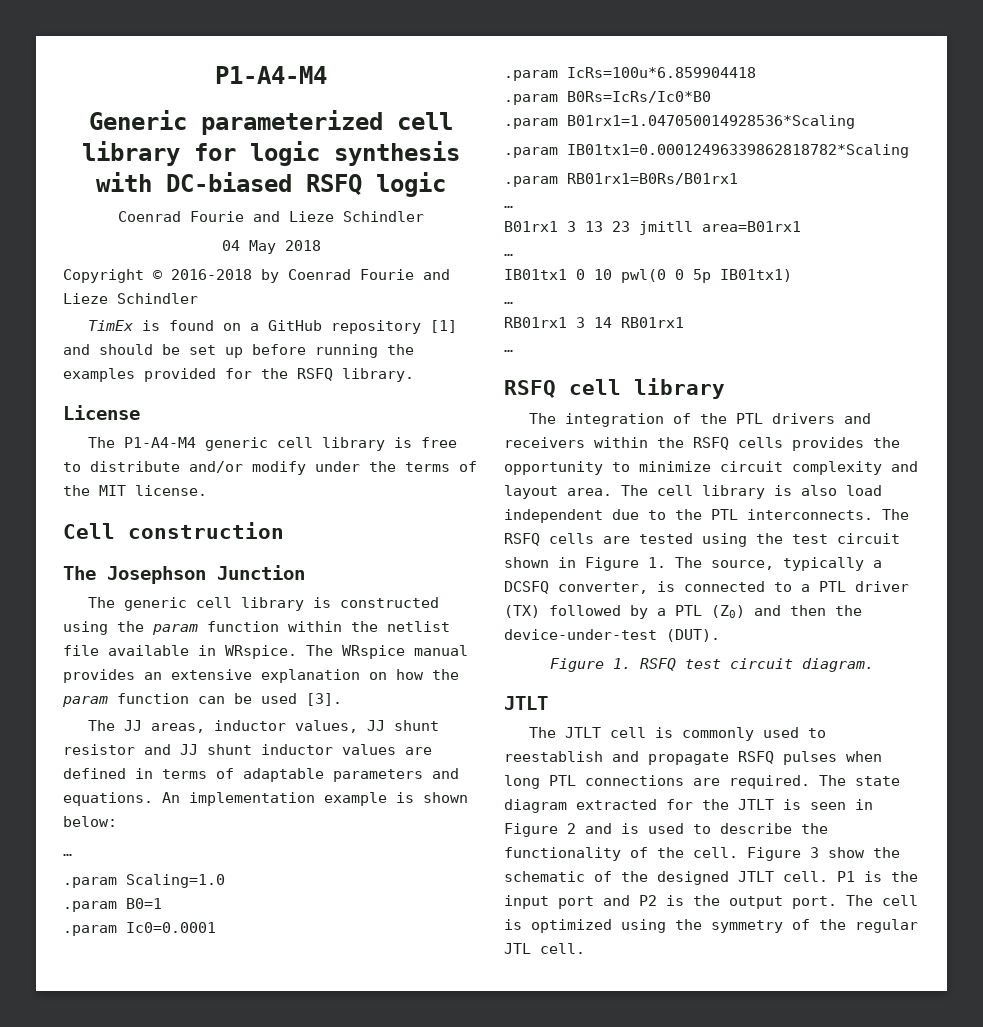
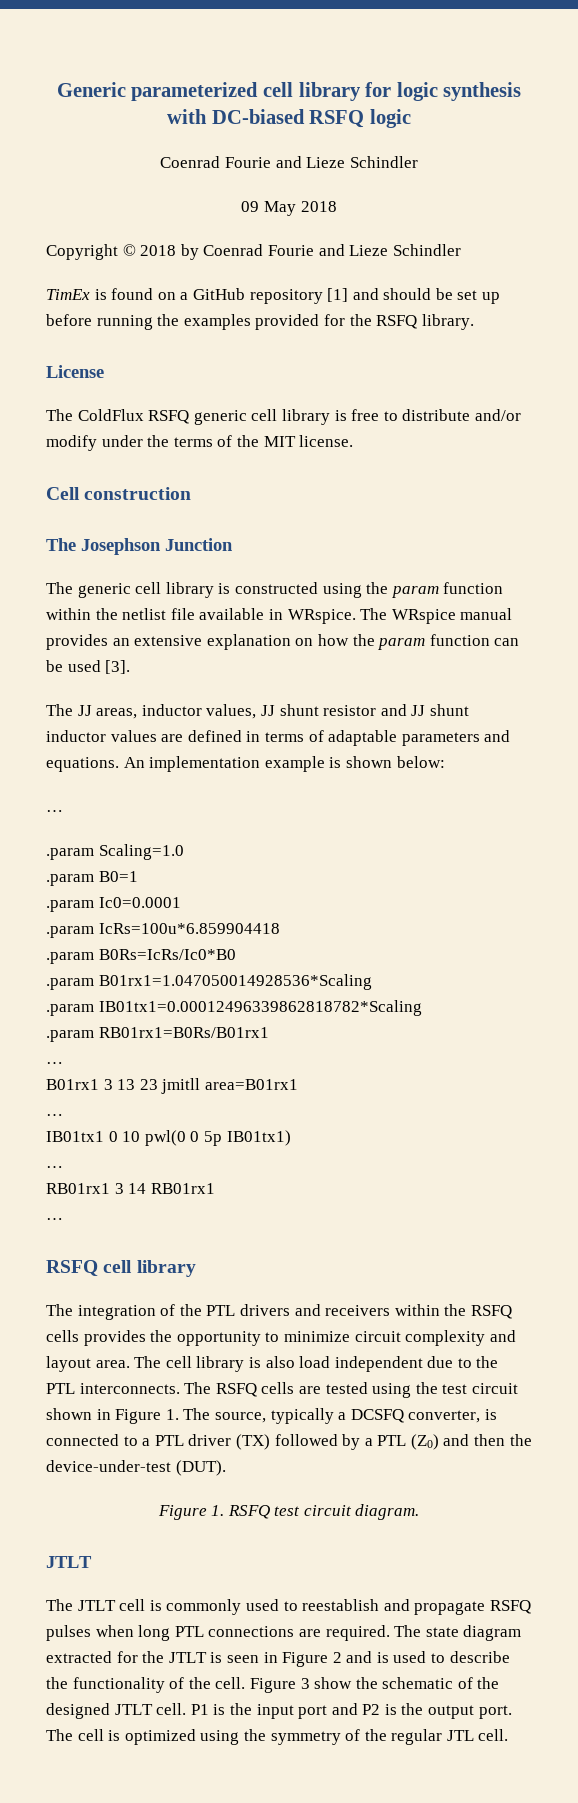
[215,66,327,84] P1-A4-M4 // -> (56, 89) none
[221,240,240,251] 04 -> [241,201,260,212] 09
[171,269,252,280] 2016-2018 -> [140,245,177,256] 2018
[124,437,197,448] P1-A4-M4 -> [77,409,190,424] ColdFlux RSFQ

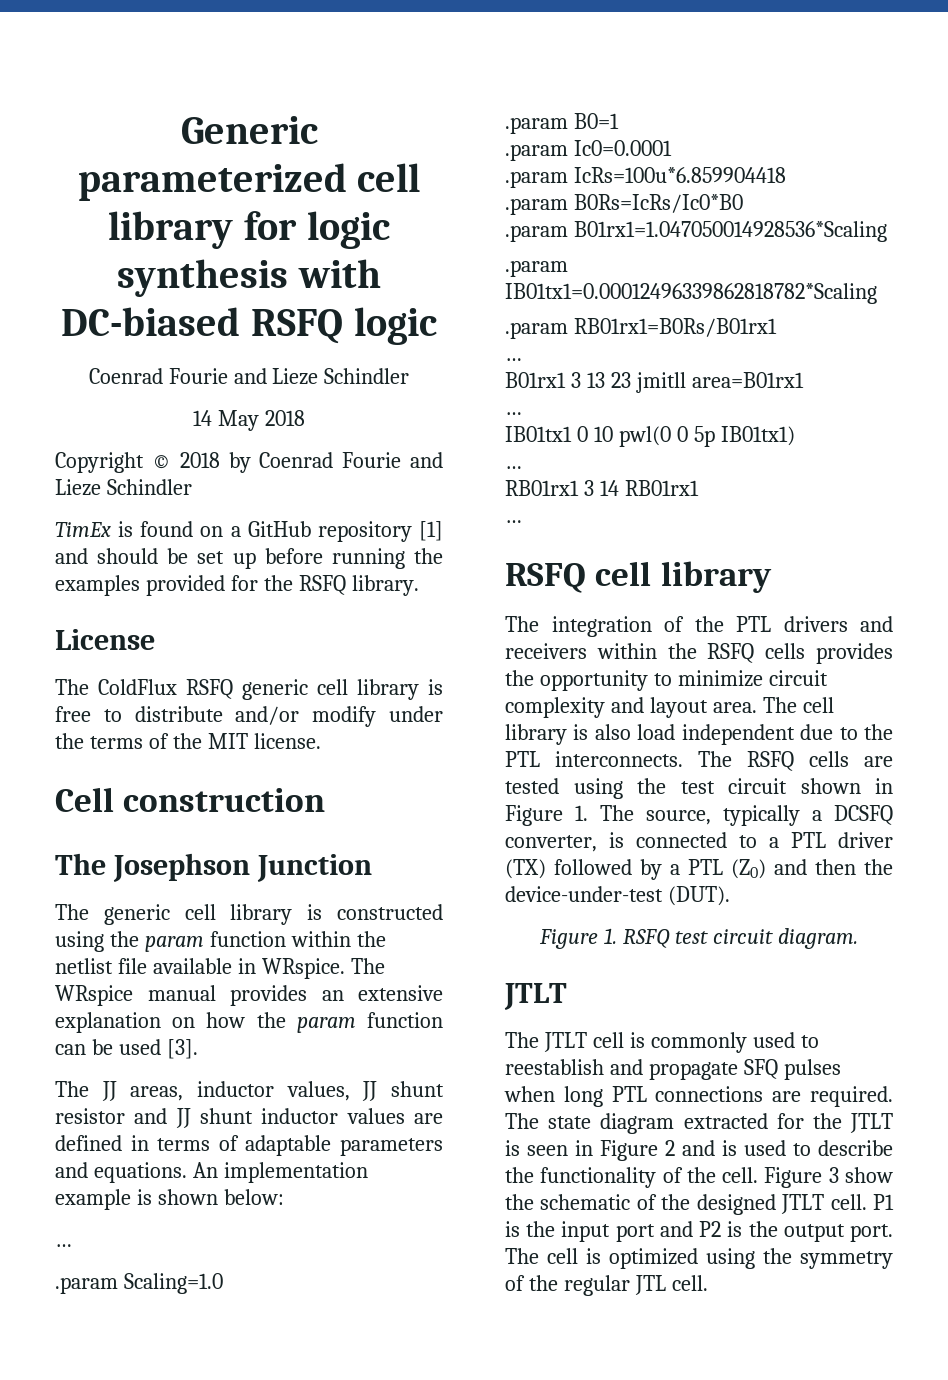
[241,201,260,212] 09 -> [193,410,213,426] 14
[489,1600,531,1614] RSFQ -> [743,1059,778,1079] SFQ

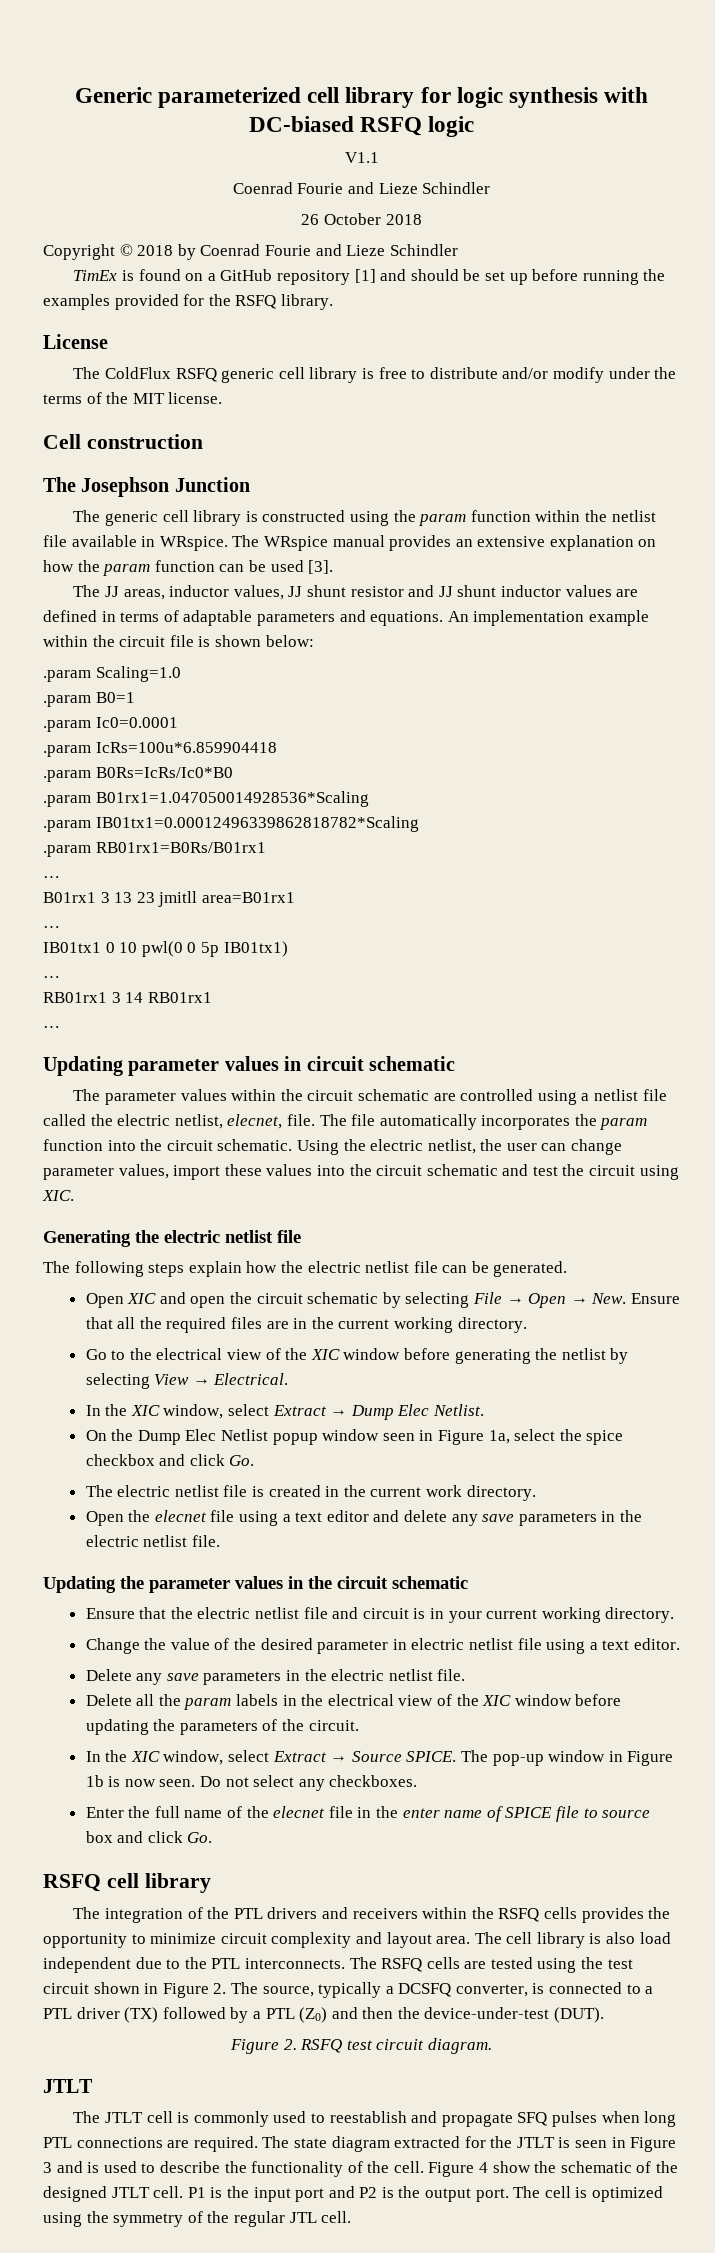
[88,368,410,385] [193,410,259,431] // Coenrad Fourie and Lieze Schindler // 14 May -> [344,152,379,163] [232,182,491,194] [301,213,381,225] // V1.1 // Coenrad Fourie and Lieze Schindler // 26 October
(131, 1199) none -> [43,635,194,647] within the circuit file
[55,1244,72,1247] // … -> (314, 641) none
(522, 521) none -> [43,1056,455,1076] [73,1089,667,1105] [43,1114,648,1130] [43,1139,623,1155] [43,1164,679,1180] [42,1190,74,1201] [43,1230,301,1247] [43,1261,568,1277] [85,1292,680,1308] [85,1317,527,1333] [85,1348,629,1364] [85,1373,289,1389] [85,1404,484,1420] [85,1429,624,1445] [85,1454,255,1466] [85,1485,536,1501] [85,1510,642,1526] [85,1535,220,1547] [43,1576,468,1593] [85,1607,675,1623] [85,1638,680,1654] [85,1669,466,1685] [85,1694,622,1710] [85,1719,359,1735] [85,1750,674,1766] [85,1775,418,1791] [85,1806,651,1822] [85,1831,213,1843] // Updating parameter values in circuit schematic // The parameter values within the circuit schematic are controlled using a netlist file called the electric netlist, elecnet, file. The file automatically incorporates the param function into the circuit schematic. Using the electric netlist, the user can change parameter values, import these values into the circuit schematic and test the circuit using XIC. // Generating the electric netlist file // The following steps explain how the electric netlist file can be generated. // Open XIC and open the circuit schematic by selecting File → Open → New. Ensure that all the required files are in the current working directory. // Go to the electrical view of the XIC window before generating the netlist by selecting View → Electrical. // In the XIC window, select Extract → Dump Elec Netlist. // On the Dump Elec Netlist popup window seen in Figure 1a, select the spice checkbox and click Go. // The electric netlist file is created in the current work directory. // Open the elecnet file using a text editor and delete any save parameters in the electric netlist file. // Updating the parameter values in the circuit schematic // Ensure that the electric netlist file and circuit is in your current working directory. // Change the value of the desired parameter in electric netlist file using a text editor. // Delete any save parameters in the electric netlist file. // Delete all the param labels in the electrical view of the XIC window before updating the parameters of the circuit. // In the XIC window, select Extract → Source SPICE. The pop-up window in Figure 1b is now seen. Do not select any checkboxes. // Enter the full name of the elecnet file in the enter name of SPICE file to source box and click Go.
[575,805,588,821] 1. -> [213,1983,227,1994] 2.
[603,928,617,944] 1. -> [283,2039,297,2050] 2.
[665,1140,675,1156] 2 -> [43,2162,52,2173] 3
[828,1167,839,1183] 3 -> [479,2162,489,2173] 4

